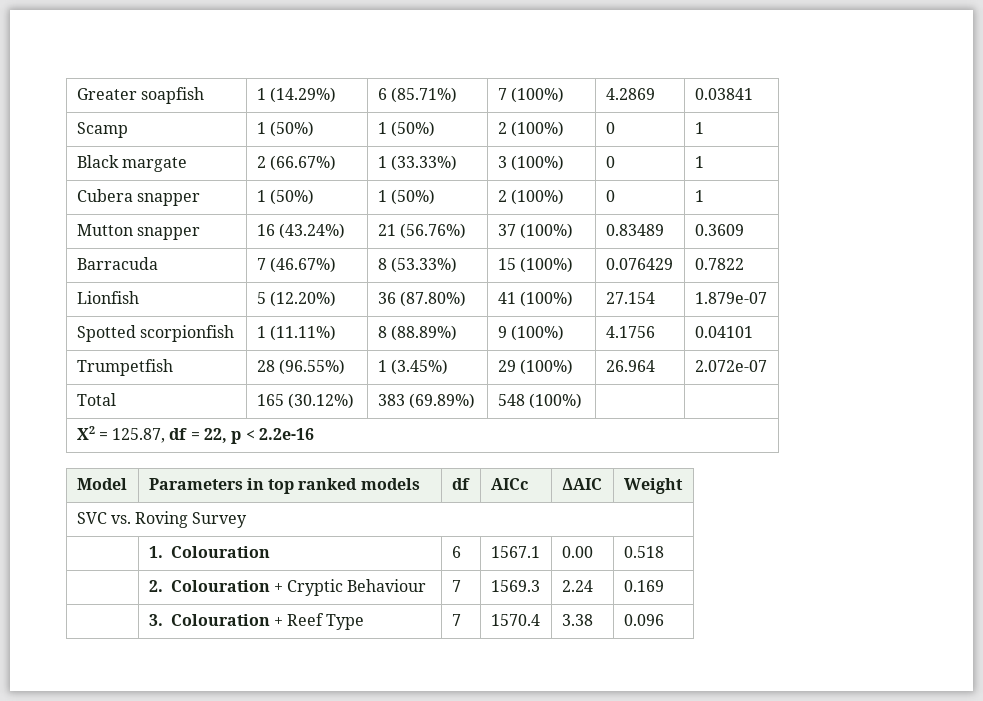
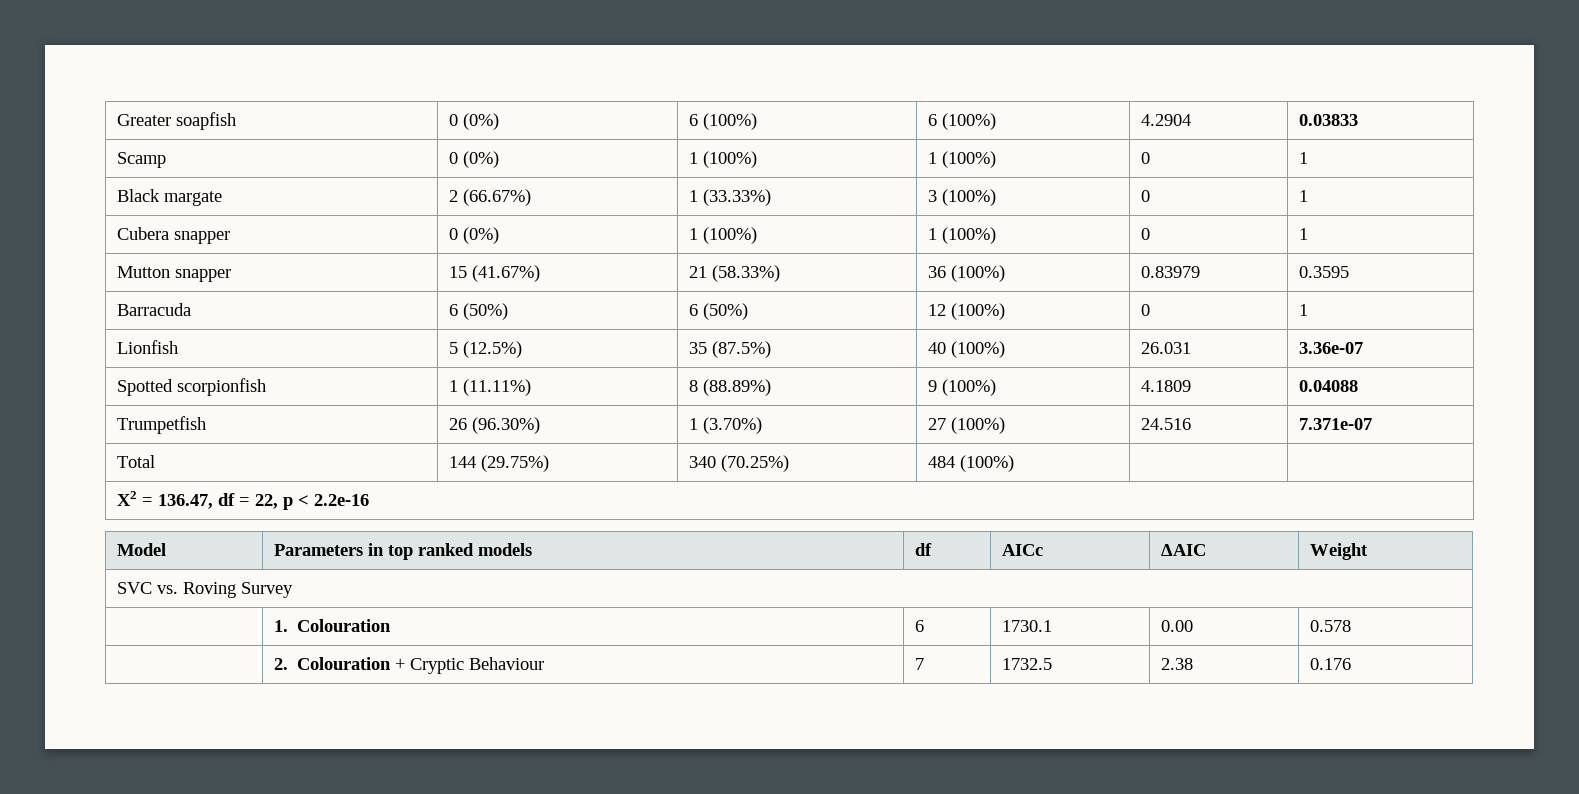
[256,87,336,103] [377,87,457,103] [497,87,564,103] [605,88,655,100] [694,88,753,100] 1 (14.29%) | 6 (85.71%) | 7 (100%) | 4.2869 | 0.03841 -> [448,113,499,130] [688,113,757,130] [927,113,996,130] [1140,114,1191,126] [1298,114,1358,126] 0 (0%) | 6 (100%) | 6 (100%) | 4.2904 | 0.03833
[256,121,314,137] [377,121,435,137] [497,122,507,134] 1 (50%) | 1 (50%) | 2 -> [448,151,499,168] [688,151,757,168] [927,152,937,164] 0 (0%) | 1 (100%) | 1
[256,189,314,205] [377,189,435,205] [497,190,507,202] 1 (50%) | 1 (50%) | 2 -> [448,227,499,244] [688,227,757,244] [927,228,937,240] 0 (0%) | 1 (100%) | 1
[256,223,345,239] 16 (43.24%) -> [448,265,540,282] 15 (41.67%)
[399,223,466,239] [497,223,573,239] [605,224,664,236] [694,224,744,236] (56.76%) | 37 (100%) | 0.83489 | 0.3609 -> [711,265,780,282] [927,265,1005,282] [1140,266,1200,278] [1298,266,1349,278] (58.33%) | 36 (100%) | 0.83979 | 0.3595
[256,257,336,273] [377,257,457,273] [497,257,573,273] [605,258,673,270] [694,258,744,270] 7 (46.67%) | 8 (53.33%) | 15 (100%) | 0.076429 | 0.7822 -> [448,303,508,320] [688,303,748,320] [927,303,1005,320] [1140,304,1150,316] [1298,304,1308,316] 6 (50%) | 6 (50%) | 12 (100%) | 0 | 1
[269,291,336,307] [377,291,466,307] [497,291,573,307] [605,292,655,304] [694,292,767,304] (12.20%) | 36 (87.80%) | 41 (100%) | 27.154 | 1.879e-07 -> [462,341,522,358] [688,341,771,358] [927,341,1005,358] [1140,342,1191,354] [1298,342,1363,354] (12.5%) | 35 (87.5%) | 40 (100%) | 26.031 | 3.36e-07
[605,326,655,338] [694,326,753,338] 4.1756 | 0.04101 -> [1140,380,1191,392] [1298,380,1358,392] 4.1809 | 0.04088
[256,359,345,375] [377,359,448,375] [497,359,573,375] [605,360,655,372] [694,360,767,372] 28 (96.55%) | 1 (3.45%) | 29 (100%) | 26.964 | 2.072e-07 -> [448,417,540,434] [688,417,762,434] [927,417,1005,434] [1140,418,1191,430] [1298,418,1372,430] 26 (96.30%) | 1 (3.70%) | 27 (100%) | 24.516 | 7.371e-07
[256,393,354,409] [377,393,475,409] [497,394,525,406] 165 (30.12%) | 383 (69.89%) | 548 -> [448,455,549,472] [688,455,789,472] [927,456,955,468] 144 (29.75%) | 340 (70.25%) | 484
[112,428,166,443] 125.87, -> [157,494,213,509] 136.47,
[490,546,540,558] 1567.1 -> [1001,620,1052,632] 1730.1
[623,546,664,558] 0.518 -> [1309,620,1351,632] 0.578
[490,580,540,592] [561,580,593,592] [623,580,664,592] [148,613,365,630] [451,614,461,626] [490,614,540,626] [561,614,593,626] [623,614,664,626] 1569.3 | 2.24 | 0.169 // | 3. Colouration + Reef Type | 7 | 1570.4 | 3.38 | 0.096 -> [1001,658,1052,670] [1160,658,1193,670] [1309,658,1351,670] 1732.5 | 2.38 | 0.176

